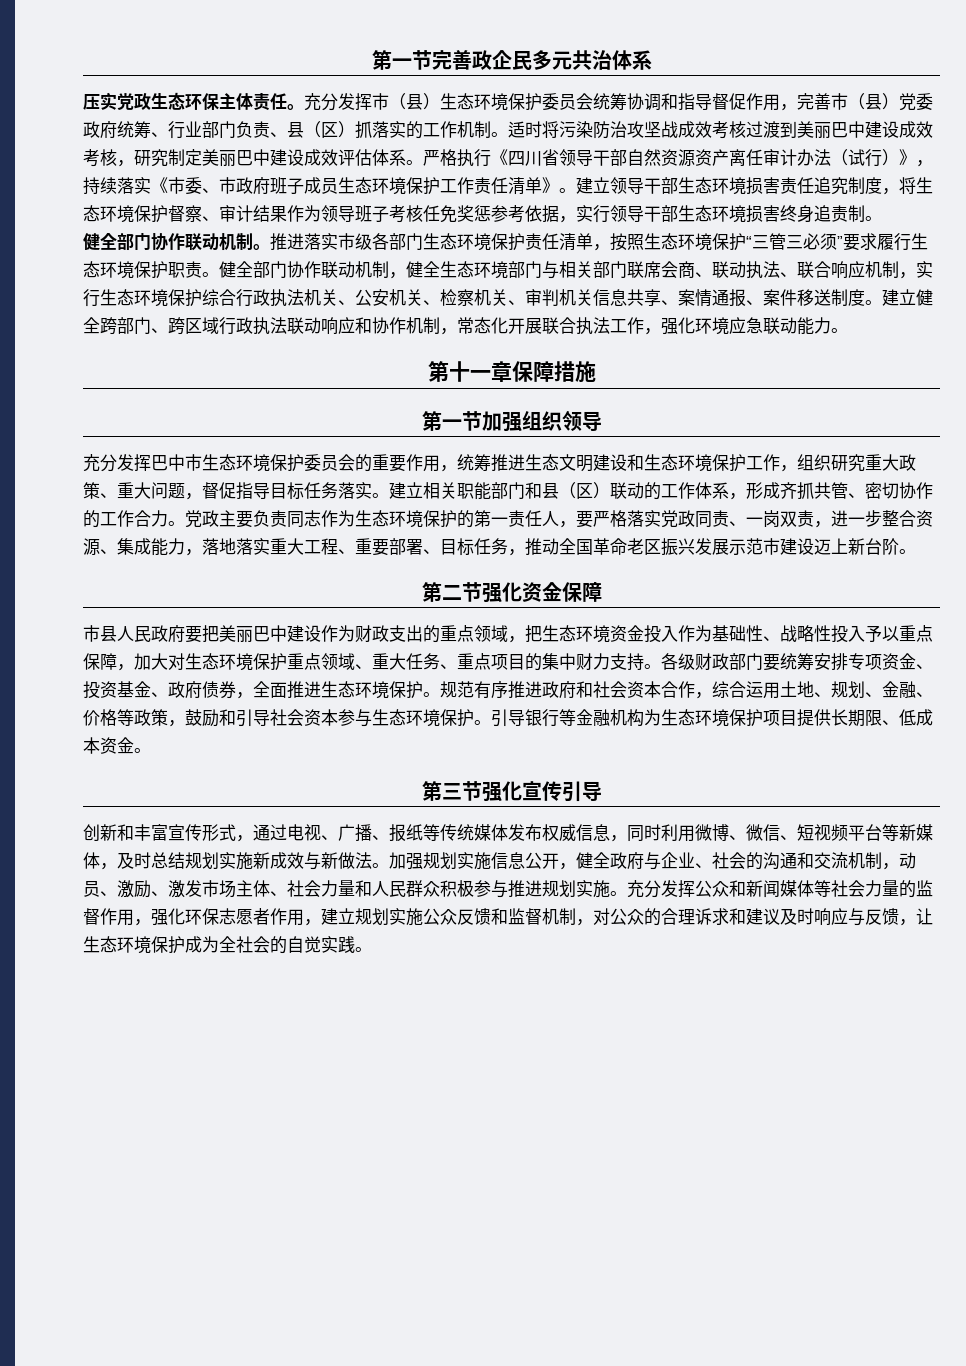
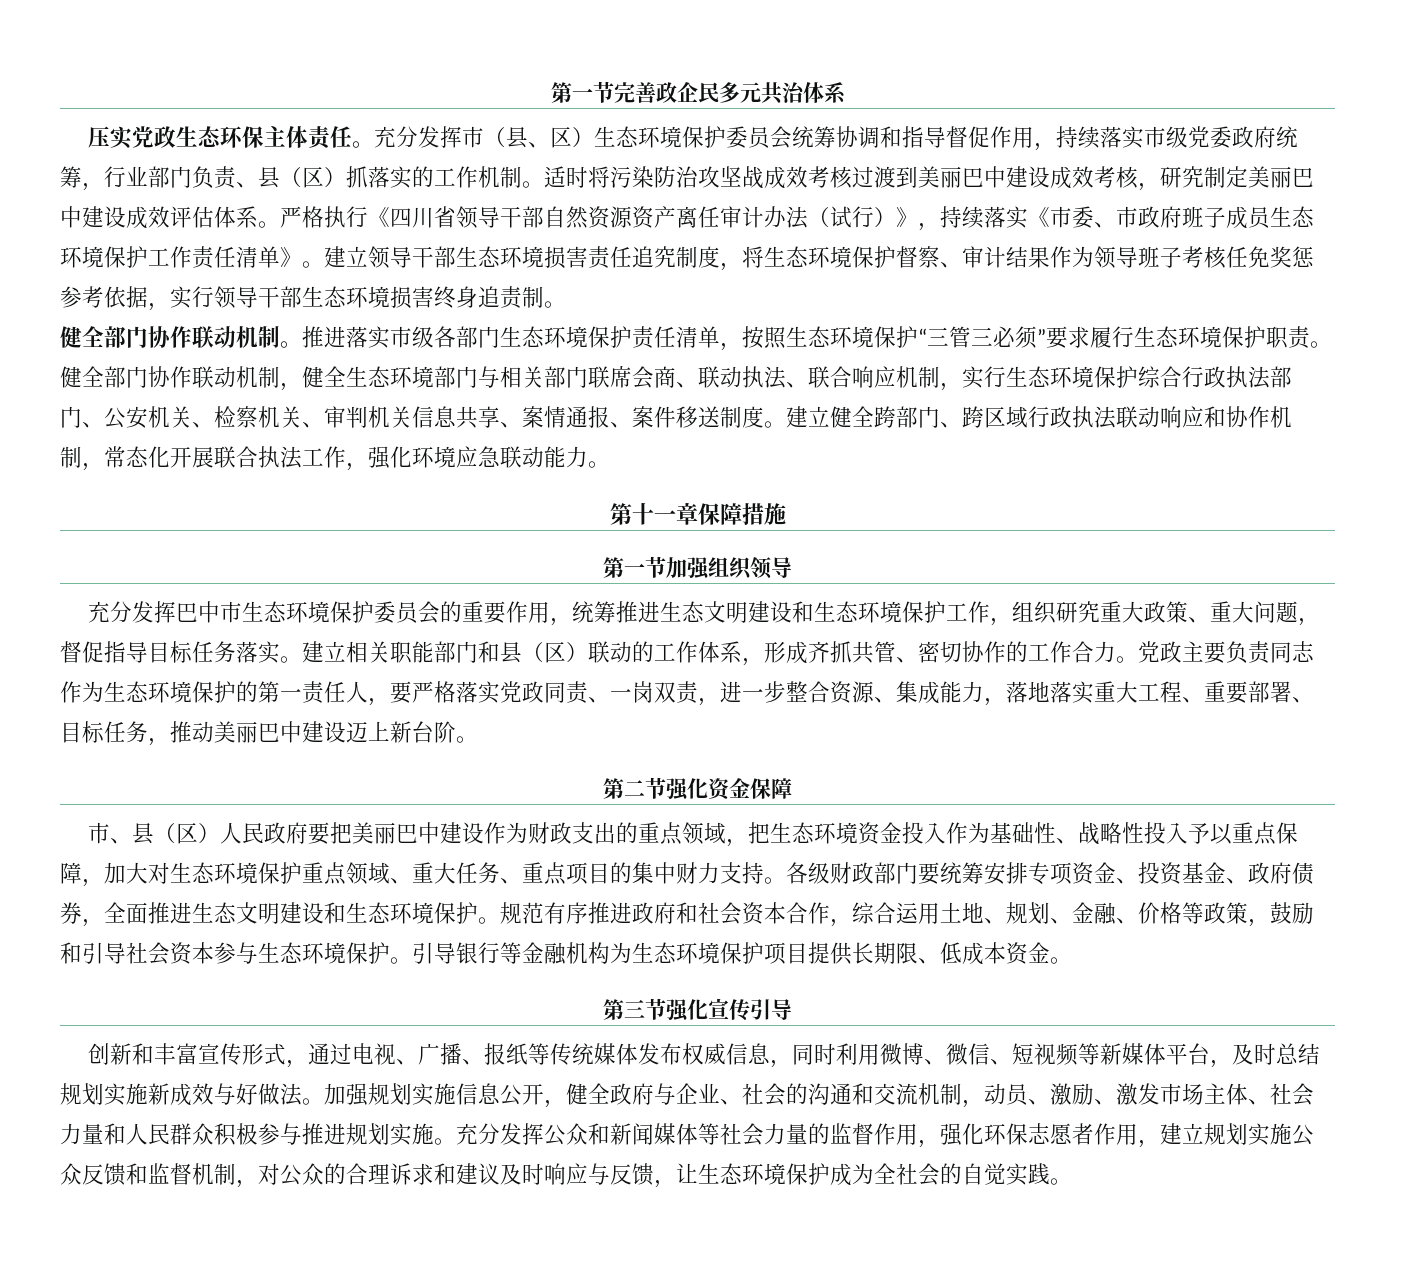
(423, 102) none -> [528,127,573,148] 、区
[797,93,899,110] 完善市（县） -> [1056,126,1189,149] 持续落实市级
[151,132,168,137] 、 -> [82,183,104,191] ，
[304,289,338,306] 机关 -> [1270,366,1292,388] [60,406,82,428] 部门
[559,538,780,556] 全国革命老区振兴发展示范市 -> [214,721,302,743] 美丽巴中
[100,626,117,642] 县 -> [110,823,221,845] 、县（区）
(355, 689) none -> [236,902,390,924] 文明建设和生态
[848,824,882,841] 平台 -> (1079, 1054) none
(100, 860) none -> [1166,1043,1211,1065] 平台
[321,852,338,869] 新 -> [236,1083,258,1105] 好

